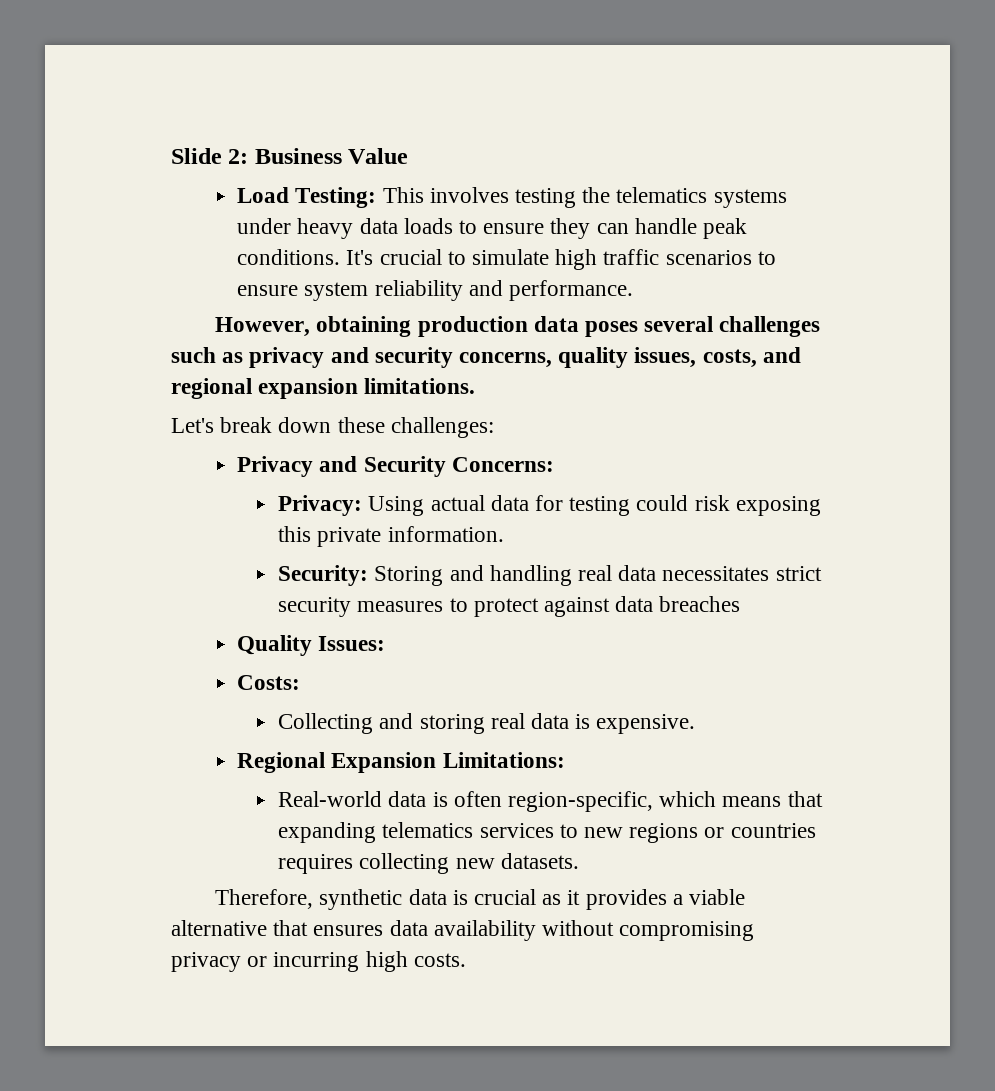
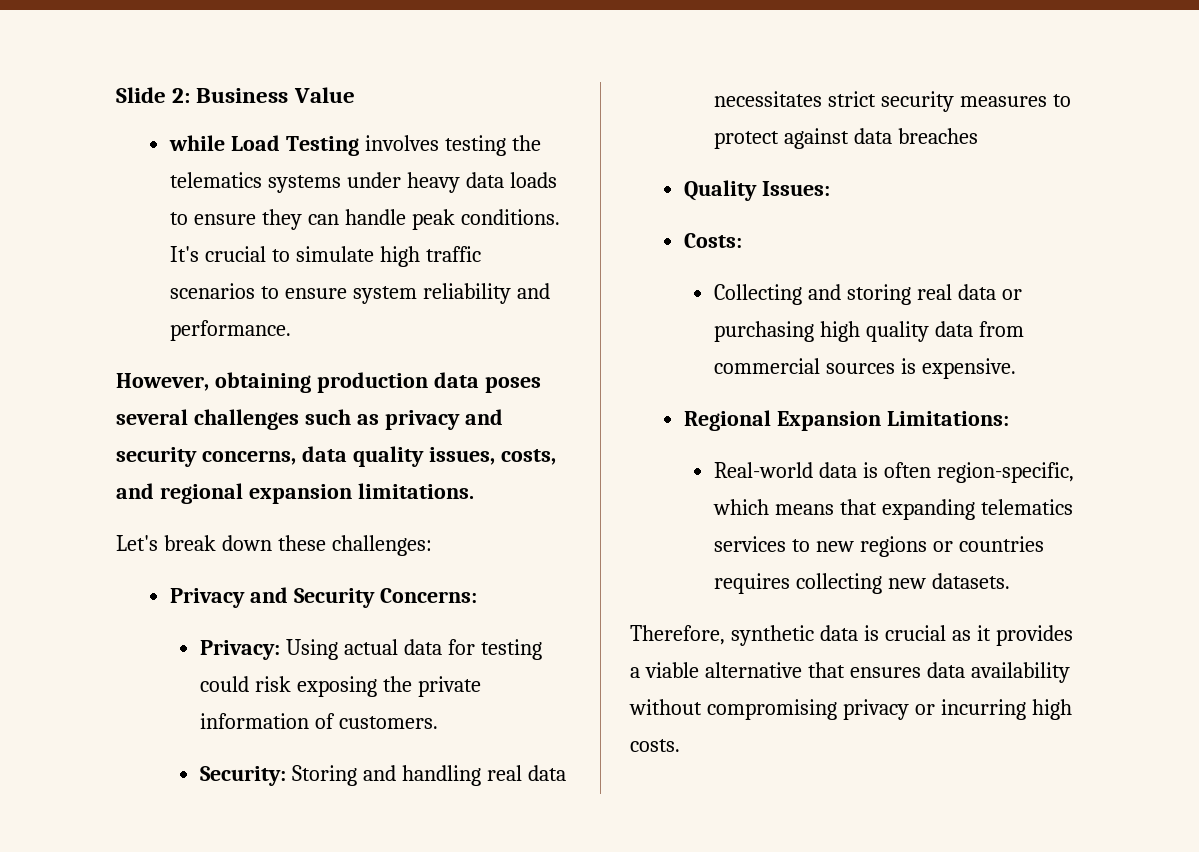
[237,187,424,208] Load Testing: This -> [169,135,360,156] while Load Testing
(553, 360) none -> [301,446,347,462] data
[278,526,504,547] this private information. -> [382,676,481,697] [200,713,439,729] the private information of customers.
(569, 721) none -> [1001,289,1022,300] [714,321,1024,342] [714,358,896,374] or purchasing high quality data from commercial sources

